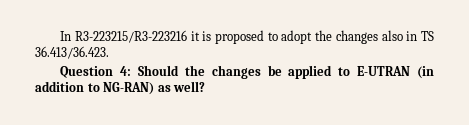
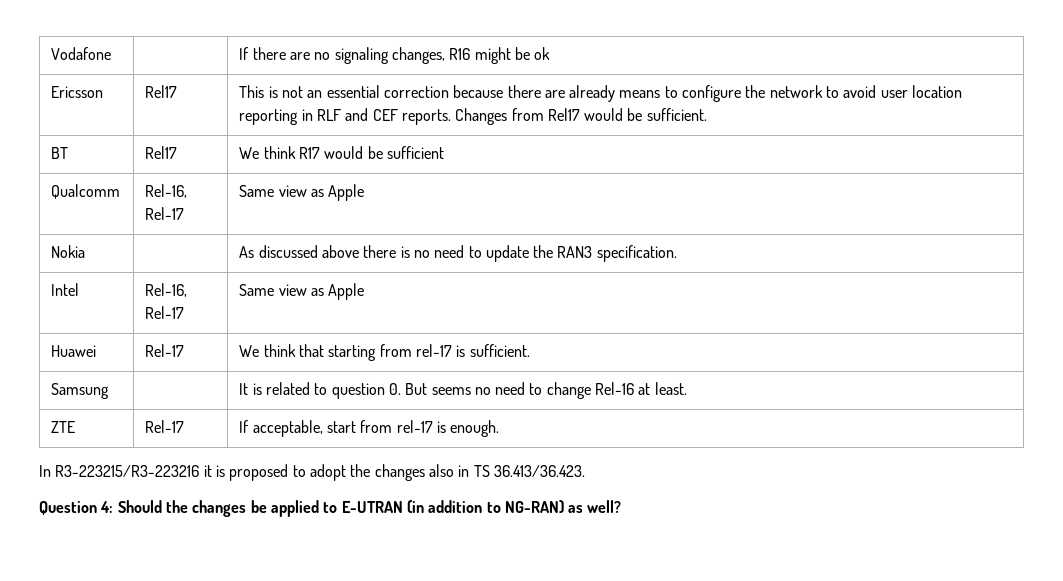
(60, 36) none -> [51,47,112,60] [239,47,551,64] [51,86,104,98] [145,85,178,98] [239,85,963,102] [239,108,707,125] [51,147,69,159] [145,146,178,159] [239,146,444,159] [51,184,121,199] [145,184,188,198] [145,207,185,220] [239,184,365,201] [51,245,86,258] [239,245,677,262] [51,283,80,296] [145,283,188,297] [145,306,185,319] [239,283,365,300] [51,345,97,357] [145,344,185,357] [239,344,530,361] [51,383,110,399] [239,382,687,399] [51,421,76,433] [145,420,185,433] [239,420,500,437] Vodafone | | If there are no signaling changes, R16 might be ok // Ericsson | Rel17 | This is not an essential correction because there are already means to configure the network to avoid user location reporting in RLF and CEF reports. Changes from Rel17 would be sufficient. // BT | Rel17 | We think R17 would be sufficient // Qualcomm | Rel-16, Rel-17 | Same view as Apple // Nokia | | As discussed above there is no need to update the RAN3 specification. // Intel | Rel-16, Rel-17 | Same view as Apple // Huawei | Rel-17 | We think that starting from rel-17 is sufficient. // Samsung | | It is related to question 0. But seems no need to change Rel-16 at least. // ZTE | Rel-17 | If acceptable, start from rel-17 is enough. //

